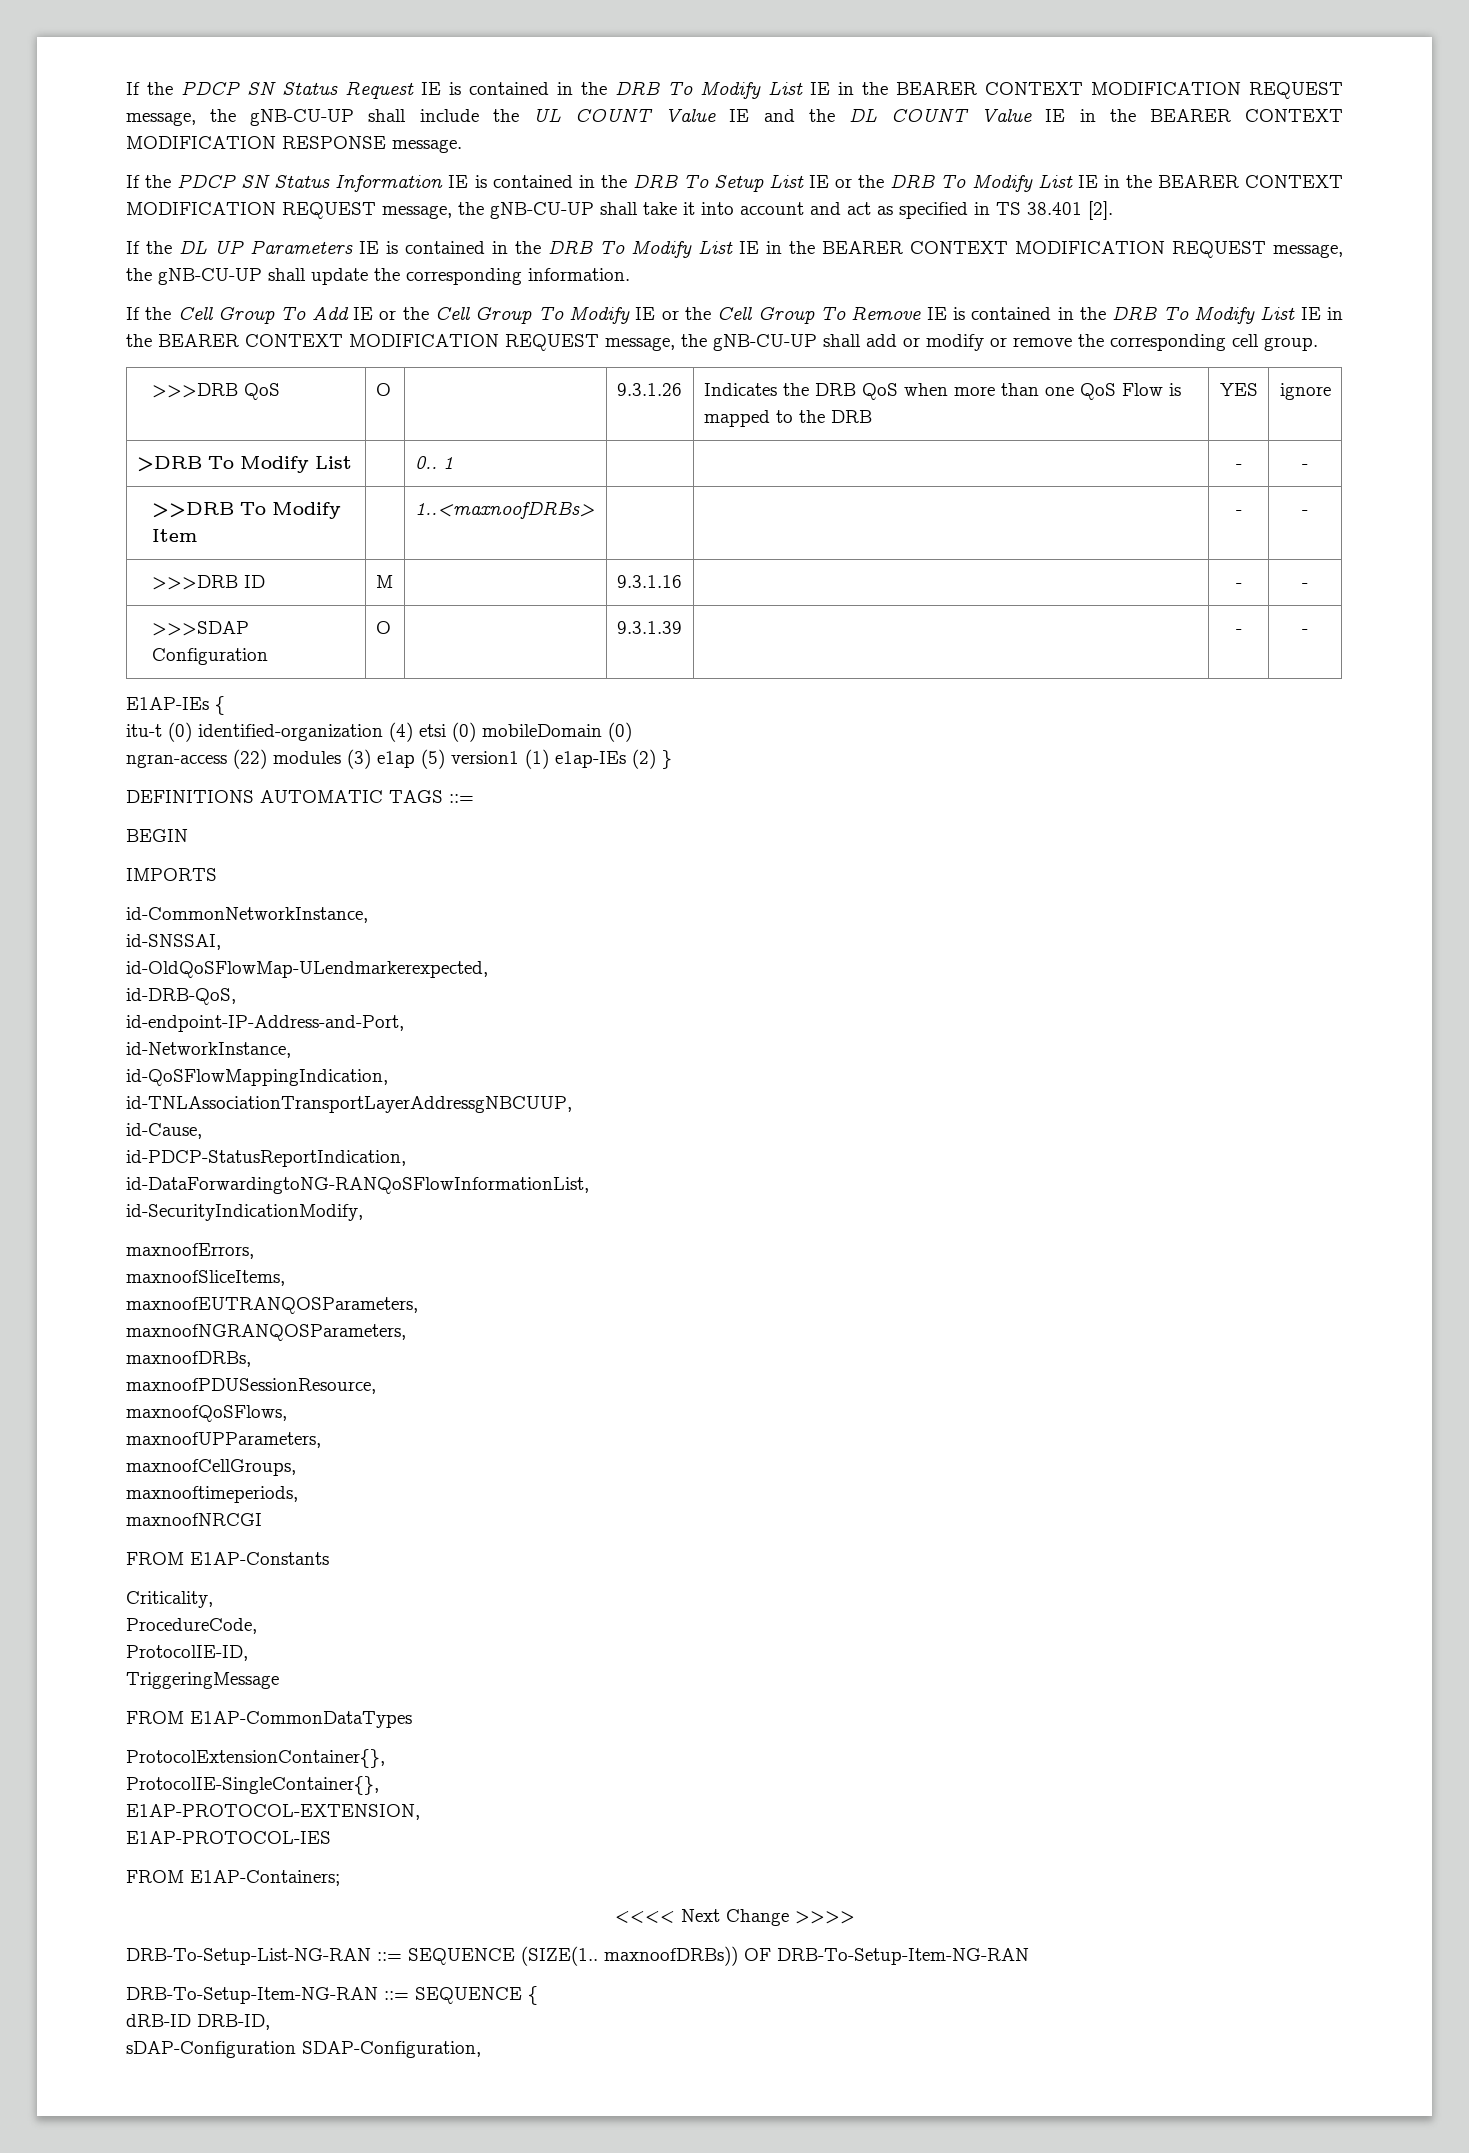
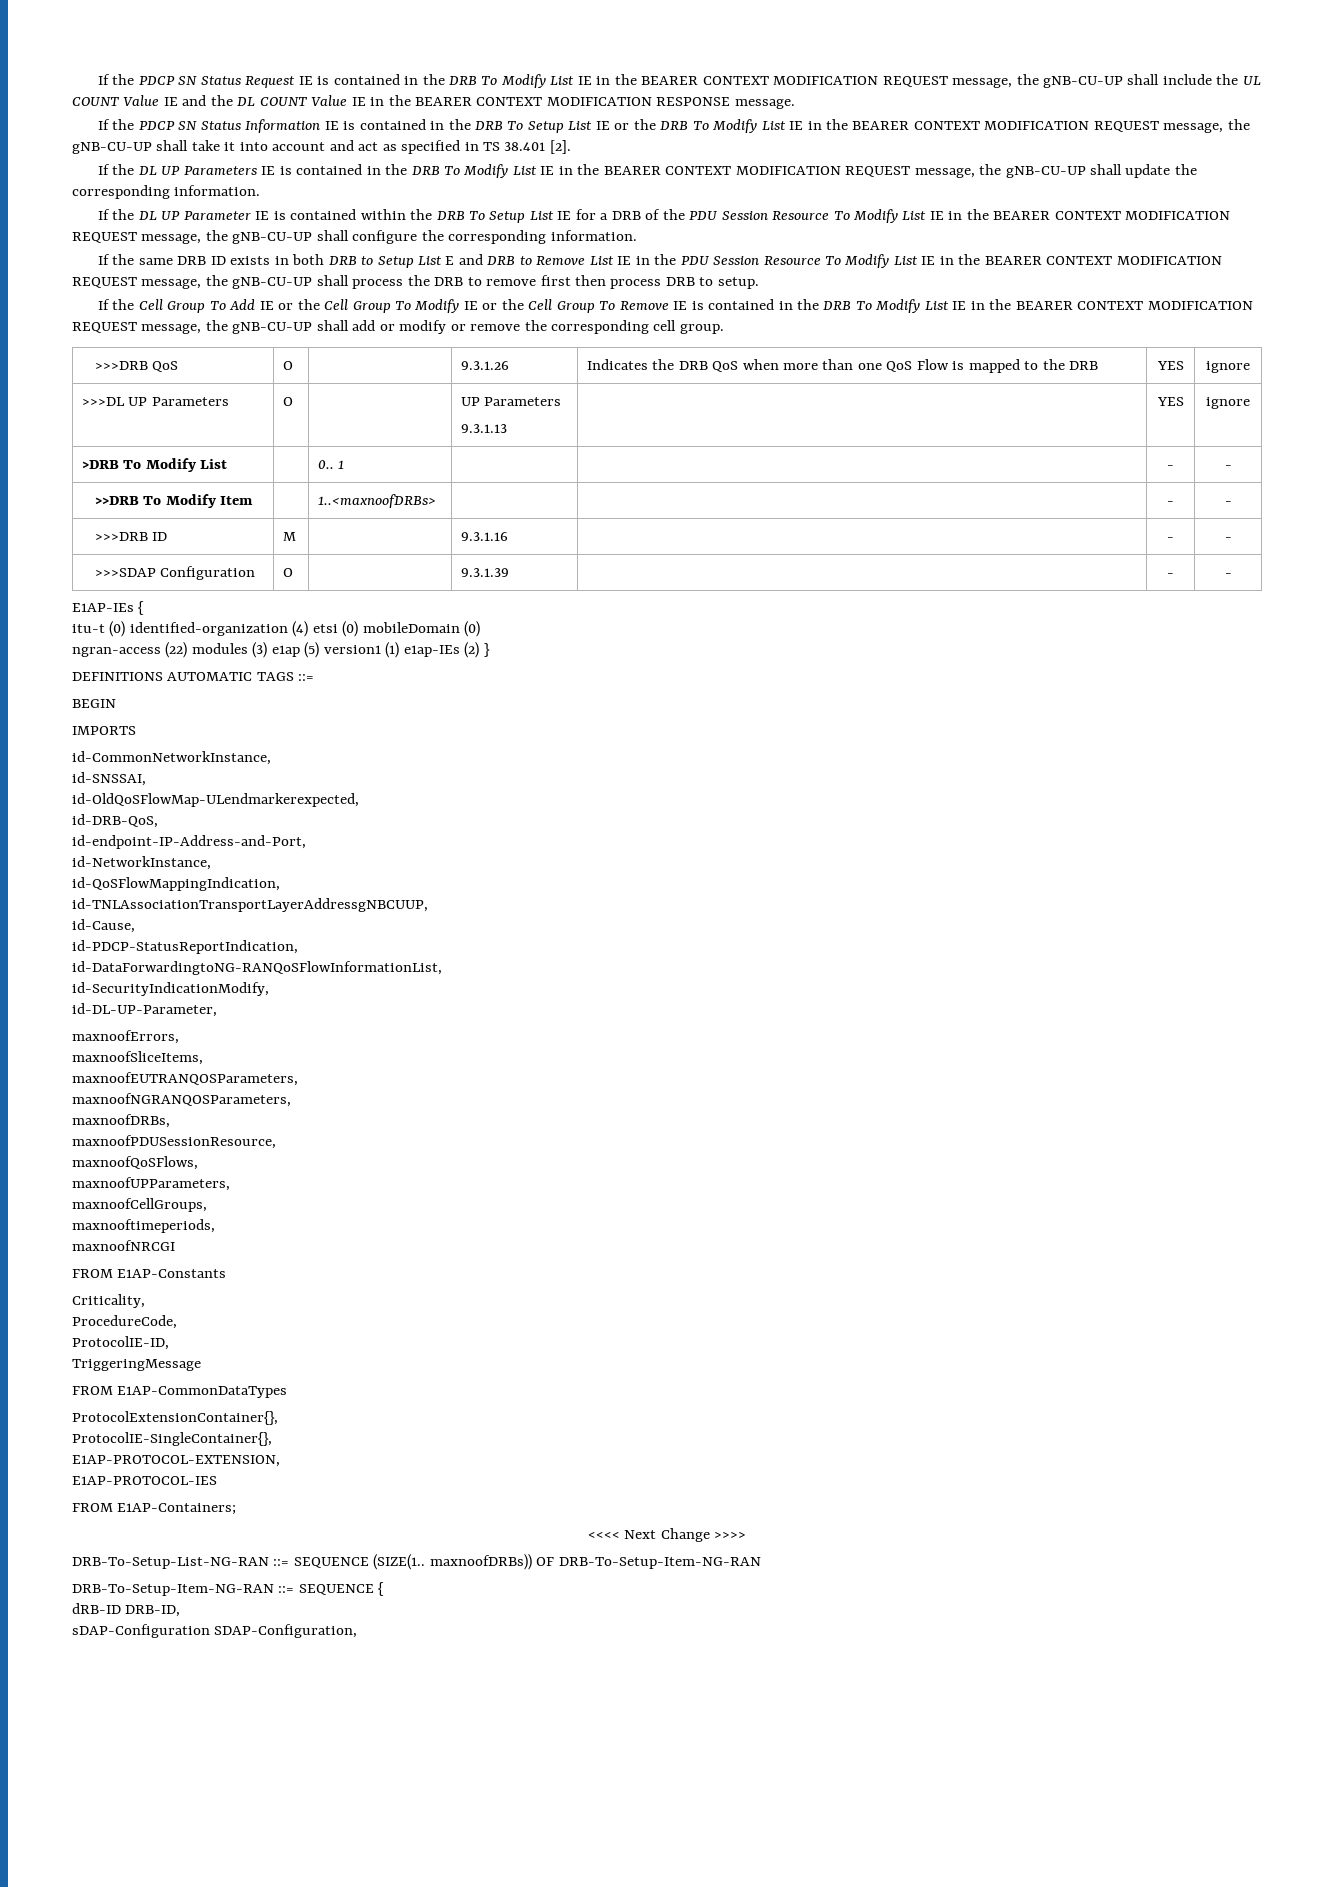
(630, 274) none -> [98,209,1231,223] [72,230,637,244] [98,254,1222,268] [72,275,759,289] // If the DL UP Parameter IE is contained within the DRB To Setup List IE for a DRB of the PDU Session Resource To Modify List IE in the BEARER CONTEXT MODIFICATION REQUEST message, the gNB-CU-UP shall configure the corresponding information. // If the same DRB ID exists in both DRB to Setup List E and DRB to Remove List IE in the PDU Session Resource To Modify List IE in the BEARER CONTEXT MODIFICATION REQUEST message, the gNB-CU-UP shall process the DRB to remove first then process DRB to setup.
(1331, 391) none -> [81,397,229,406] [282,397,293,406] [460,397,562,406] [460,424,507,433] [1156,397,1184,406] [1206,397,1250,409] // >>>DL UP Parameters | O | | UP Parameters // 9.3.1.13 | | YES | ignore
(363, 1212) none -> [72,1003,217,1017] // id-DL-UP-Parameter,

